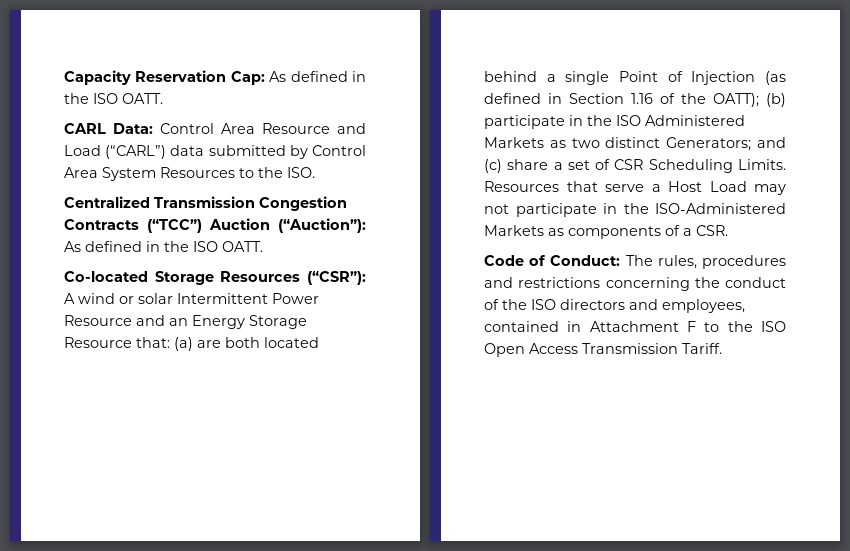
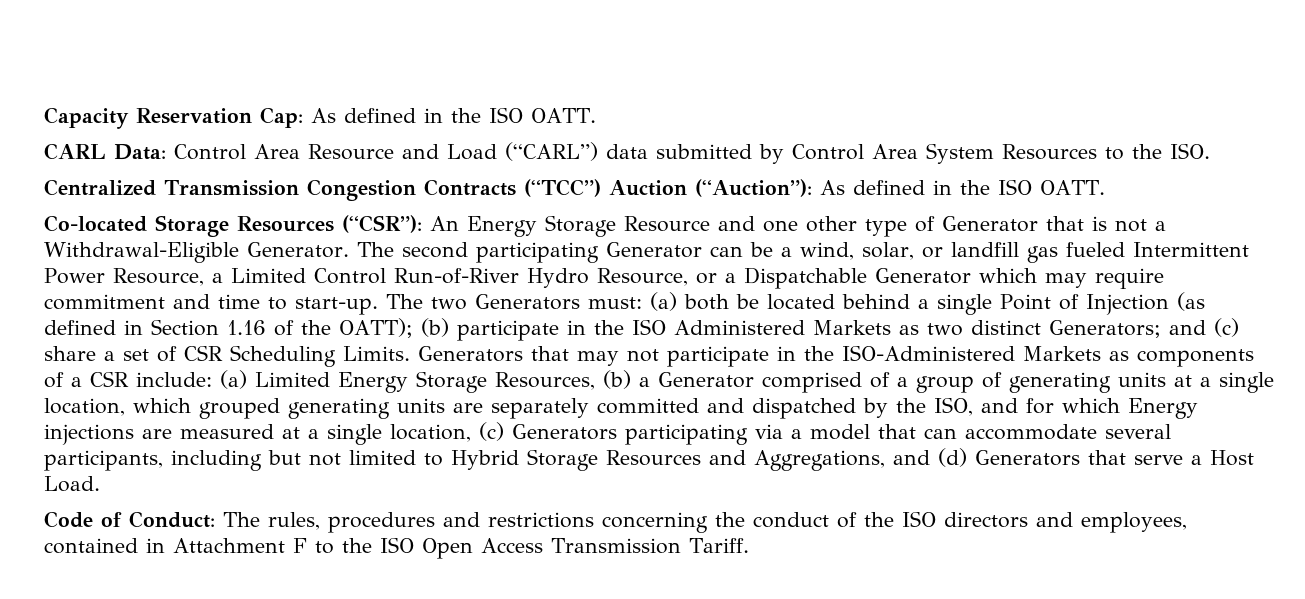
[64,293,319,304] [64,315,307,329] [64,337,260,351] A wind or solar Intermittent Power Resource and an Energy Storage Resource that: (a) are both -> [430,215,1166,237] [44,242,1249,263] [44,267,1164,289] [44,292,759,315] An Energy Storage Resource and one other type of Generator that is not a Withdrawal-Eligible Generator. The second participating Generator can be a wind, solar, or landfill gas fueled Intermittent Power Resource, a Limited Control Run-of-River Hydro Resource, or a Dispatchable Generator which may require commitment and time to start-up. The two Generators must: (a) both be
[484,181,747,192] Resources that serve a Host Load -> [418,346,569,362] Generators that
[696,225,728,236] CSR. -> [90,370,1274,393] [44,397,1198,419] [44,422,1171,445] [44,448,1254,471] [44,476,100,492] CSR include: (a) Limited Energy Storage Resources, (b) a Generator comprised of a group of generating units at a single location, which grouped generating units are separately committed and dispatched by the ISO, and for which Energy injections are measured at a single location, (c) Generators participating via a model that can accommodate several participants, including but not limited to Hybrid Storage Resources and Aggregations, and (d) Generators that serve a Host Load.

